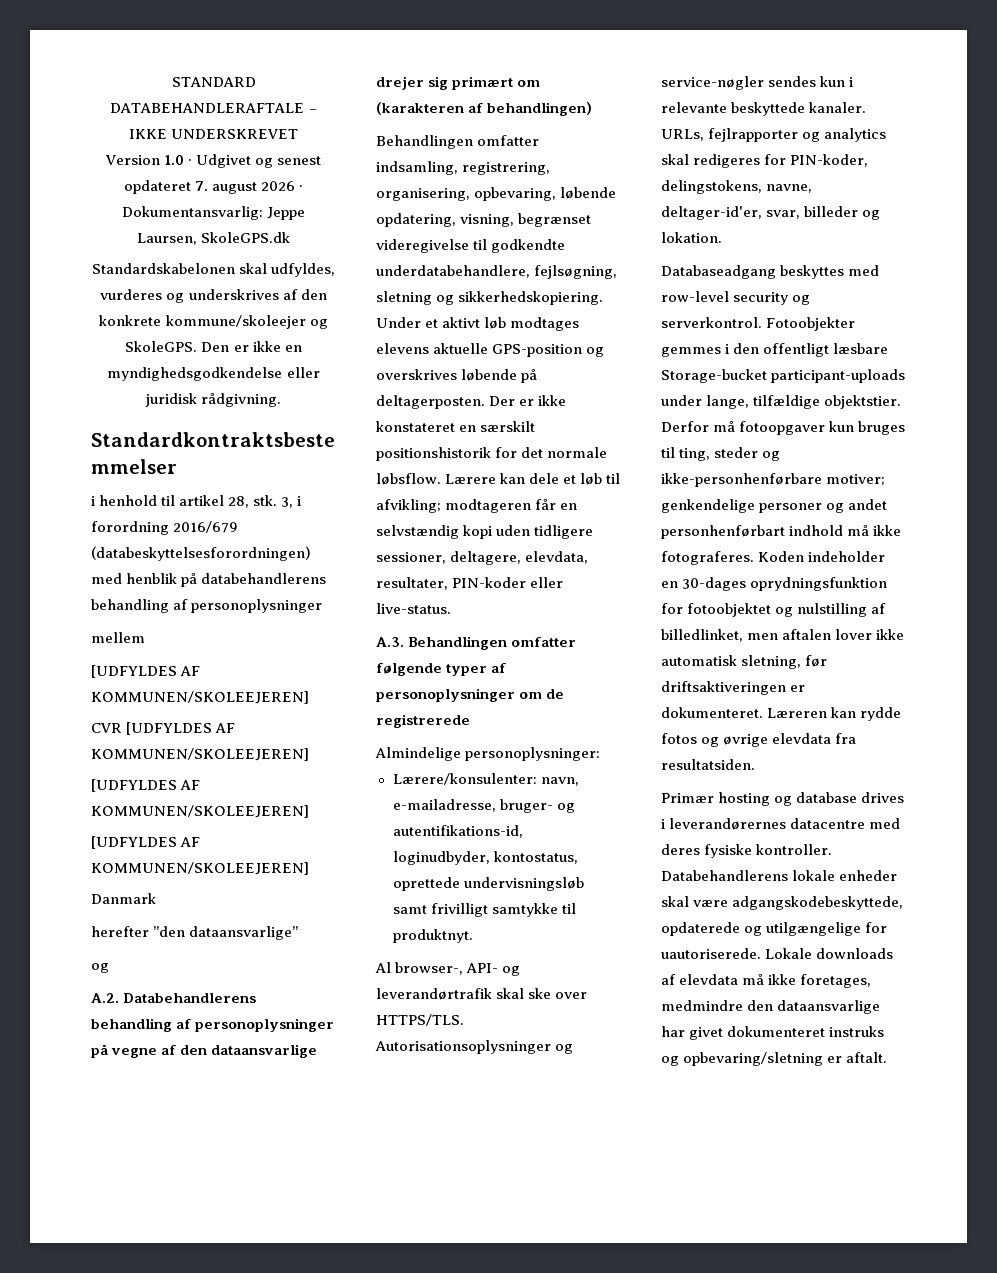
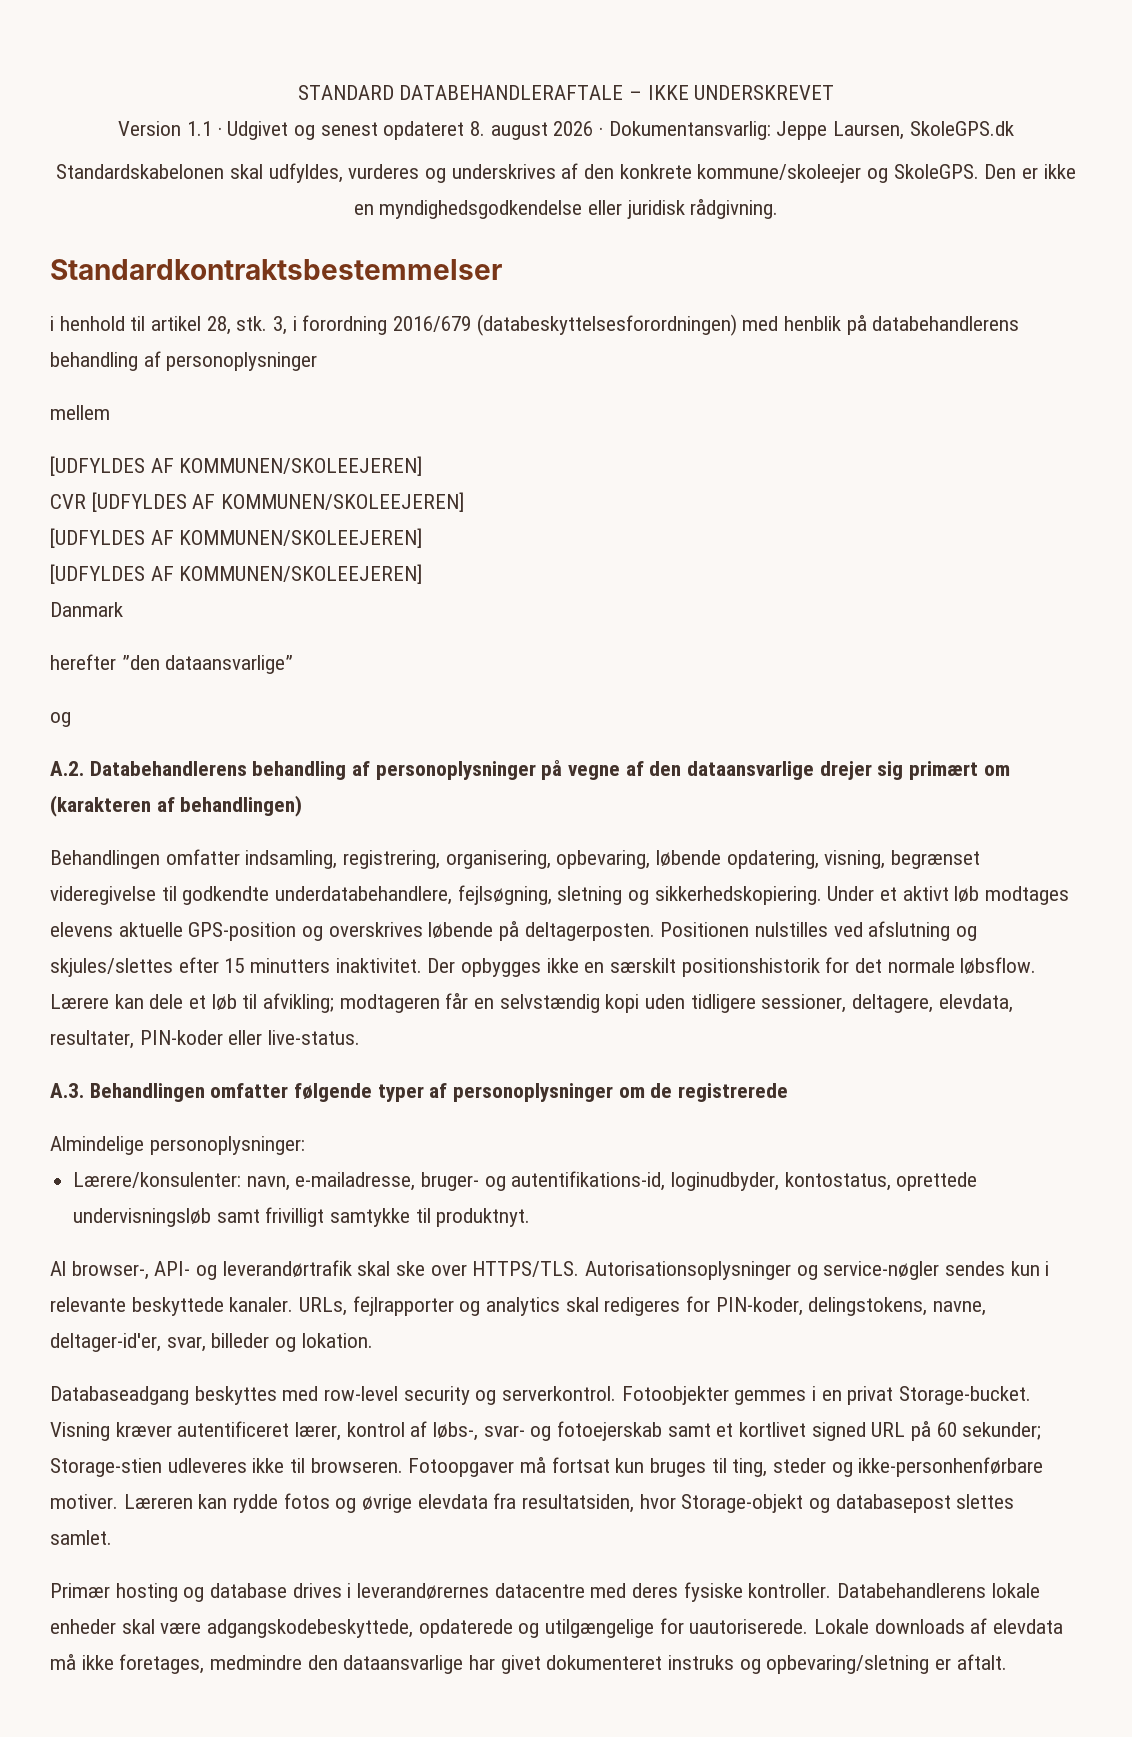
[163,155,184,165] 1.0 -> [186,121,212,136] 1.1
[194,181,208,191] 7. -> [470,121,485,136] 8.
[489,395,567,406] [376,421,455,432] Der er ikke konstateret -> [660,921,978,941] [50,957,579,977] Positionen nulstilles ved afslutning og skjules/slettes efter 15 minutters inaktivitet. Der opbygges ikke
[733,343,889,357] [661,369,906,383] [661,395,902,409] [661,421,826,435] den offentligt læsbare Storage-bucket participant-uploads under lange, tilfældige objektstier. Derfor må fotoopgaver -> [821,1386,1032,1405] [50,1421,1042,1441] [50,1457,610,1477] en privat Storage-bucket. Visning kræver autentificeret lærer, kontrol af løbs-, svar- og fotoejerskab samt et kortlivet signed URL på 60 sekunder; Storage-stien udleveres ikke til browseren. Fotoopgaver må fortsat
[826,474,886,486] [661,499,888,513] [661,525,902,539] [661,551,886,565] [661,577,888,591] [661,603,887,617] [661,629,905,642] [661,655,828,669] [661,681,806,695] [661,707,763,718] motiver; genkendelige personer og andet personhenførbart indhold må ikke fotograferes. Koden indeholder en 30-dages oprydningsfunktion for fotoobjektet og nulstilling af billedlinket, men aftalen lover ikke automatisk sletning, før driftsaktiveringen er dokumenteret. -> [50,1494,118,1509] motiver.
[661,759,755,770] resultatsiden. -> [522,1494,1015,1513] [50,1530,112,1545] resultatsiden, hvor Storage-objekt og databasepost slettes samlet.

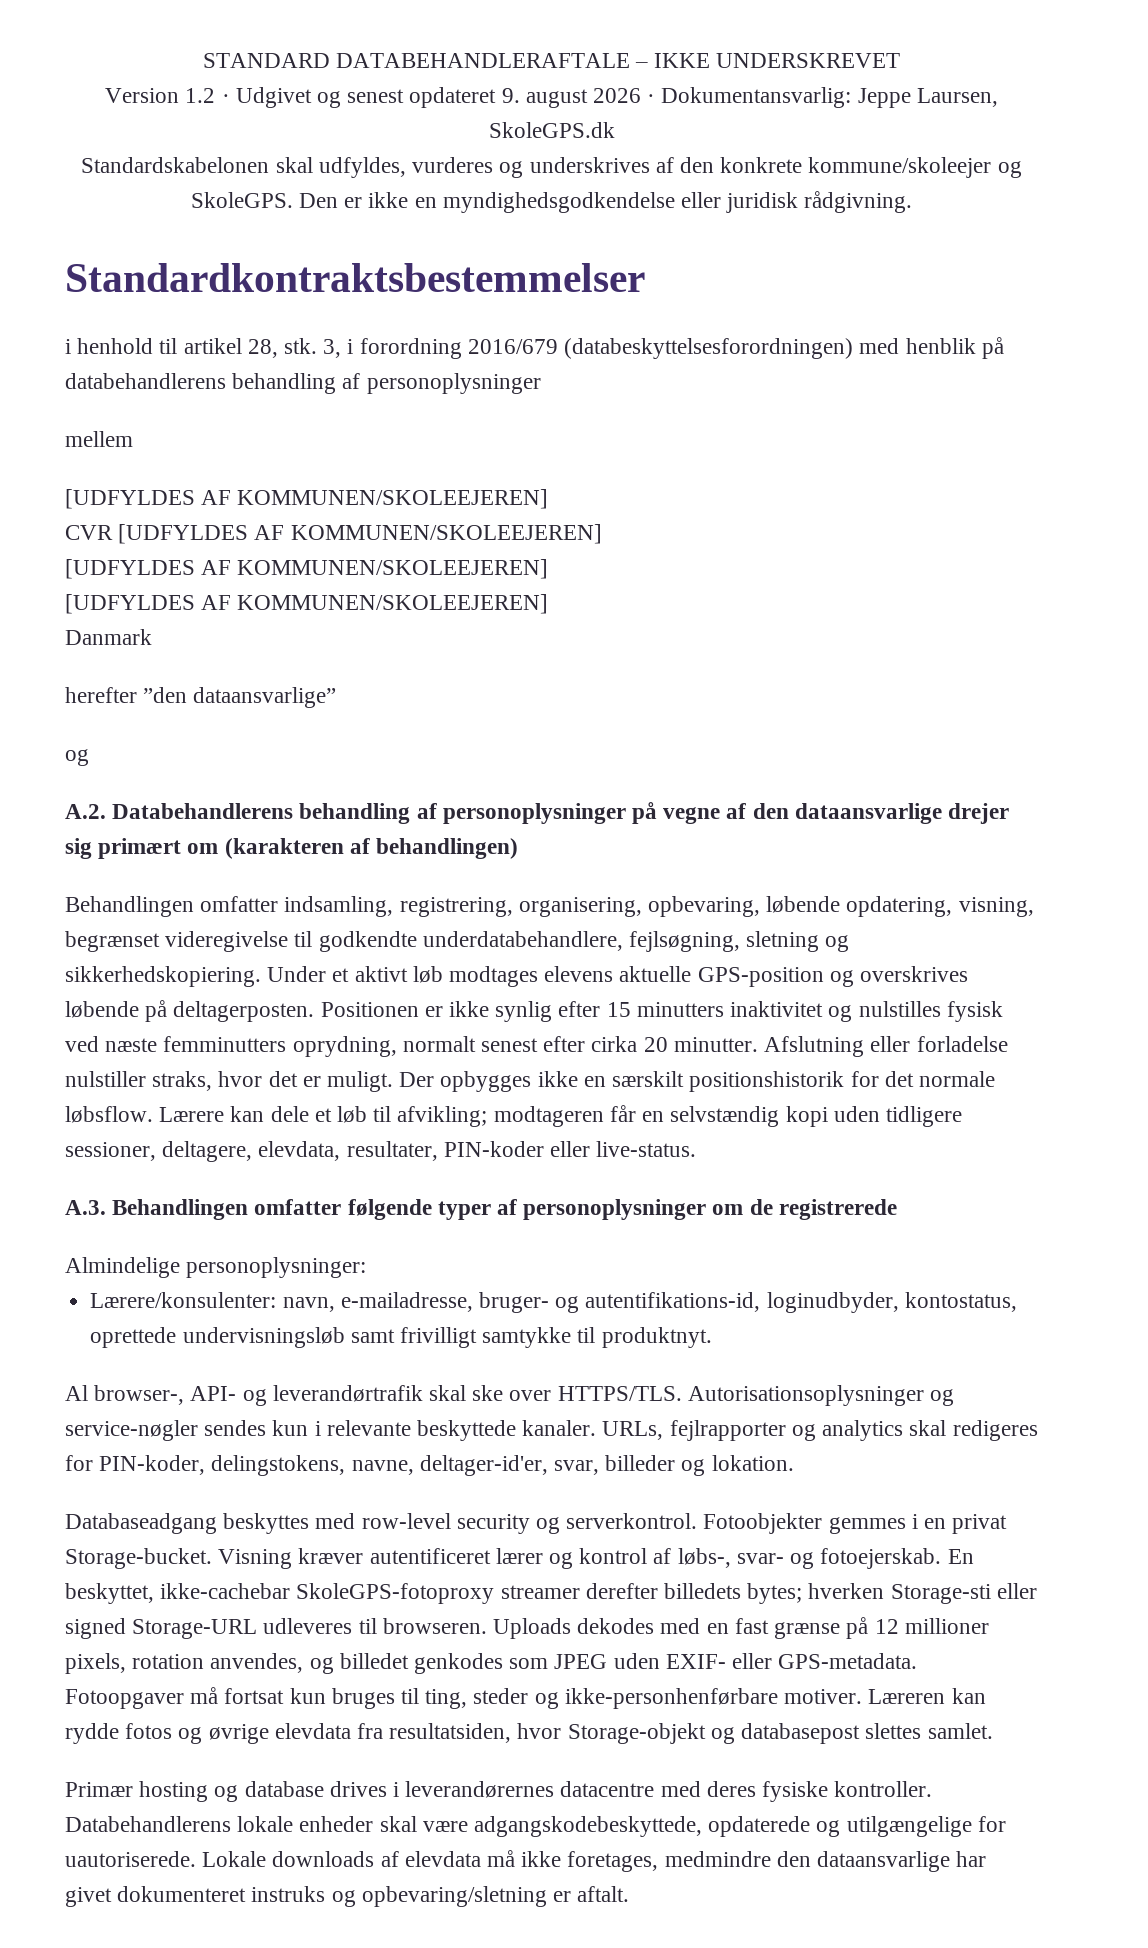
[186,121,212,136] 1.1 -> [185,88,216,103] 1.2
[470,121,485,136] 8. -> [501,88,520,103] 9.
[755,921,978,941] [50,957,422,977] nulstilles ved afslutning og skjules/slettes efter 15 minutters inaktivitet. -> [424,1001,1003,1022] [65,1036,1008,1057] [65,1071,394,1092] er ikke synlig efter 15 minutters inaktivitet og nulstilles fysisk ved næste femminutters oprydning, normalt senest efter cirka 20 minutter. Afslutning eller forladelse nulstiller straks, hvor det er muligt.
[295,1422,342,1441] lærer, -> [495,1548,574,1569] lærer og
[557,1421,1042,1441] [50,1458,403,1477] fotoejerskab samt et kortlivet signed URL på 60 sekunder; Storage-stien udleveres ikke til browseren. -> [820,1548,974,1569] [65,1583,1037,1604] [65,1617,989,1639] [65,1653,918,1674] fotoejerskab. En beskyttet, ikke-cachebar SkoleGPS-fotoproxy streamer derefter billedets bytes; hverken Storage-sti eller signed Storage-URL udleveres til browseren. Uploads dekodes med en fast grænse på 12 millioner pixels, rotation anvendes, og billedet genkodes som JPEG uden EXIF- eller GPS-metadata.

